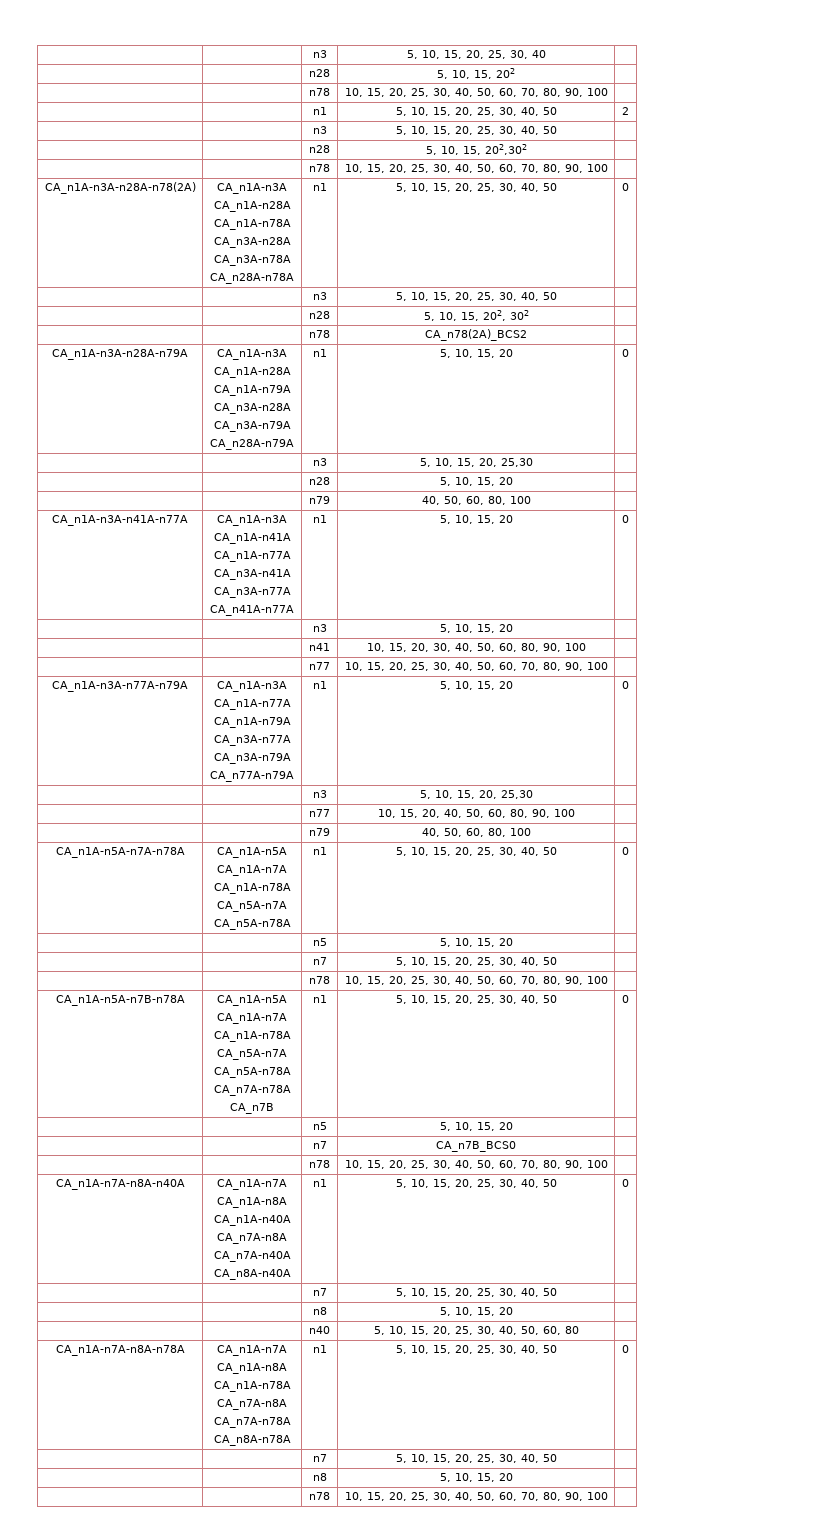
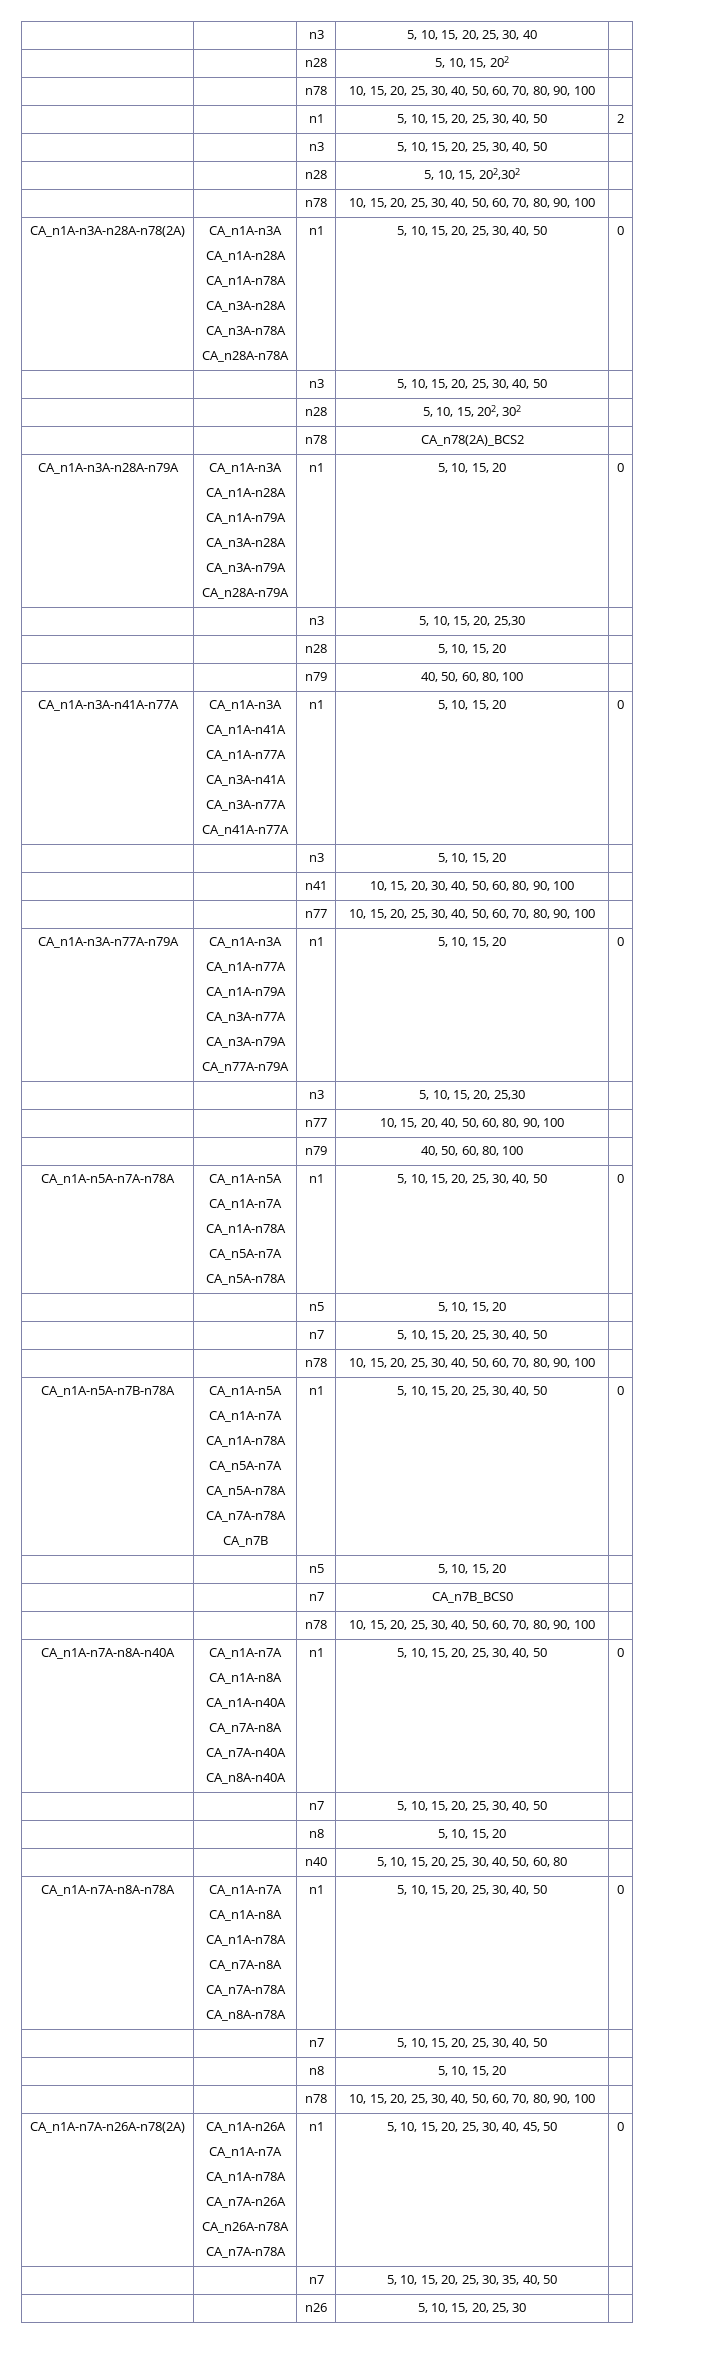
(608, 1496) none -> [30,2122,185,2133] [205,2122,286,2133] [209,2147,282,2158] [205,2172,286,2183] [205,2197,286,2208] [202,2222,289,2233] [205,2247,286,2258] [308,2122,324,2131] [387,2122,557,2132] [617,2122,624,2131] [308,2275,324,2284] [387,2275,557,2285] [305,2303,327,2312] [417,2303,527,2313] // CA_n1A-n7A-n26A-n78(2A) | CA_n1A-n26A // CA_n1A-n7A // CA_n1A-n78A // CA_n7A-n26A // CA_n26A-n78A // CA_n7A-n78A | n1 | 5, 10, 15, 20, 25, 30, 40, 45, 50 | 0 // | | n7 | 5, 10, 15, 20, 25, 30, 35, 40, 50 | // | | n26 | 5, 10, 15, 20, 25, 30 |

